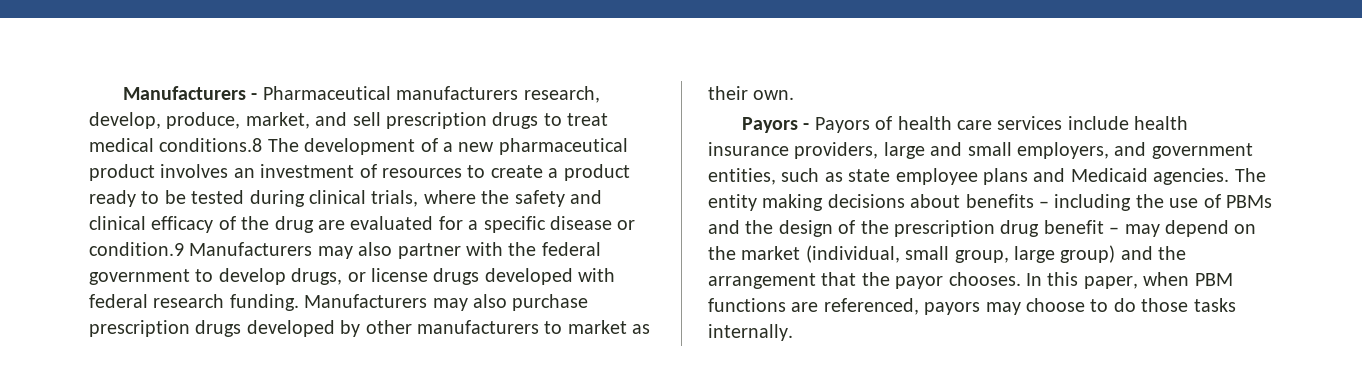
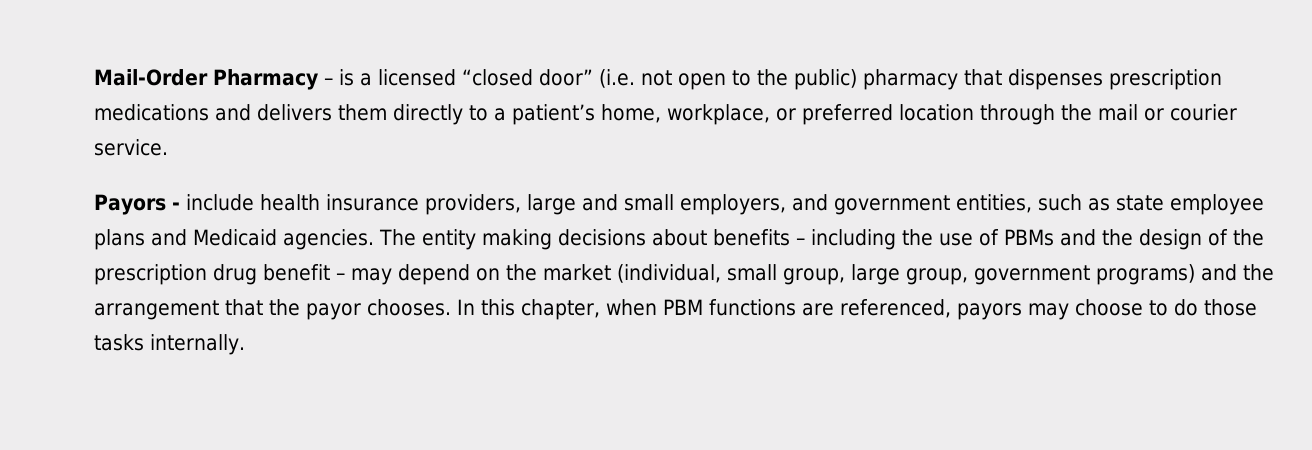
[123,86,600,103] [89,112,609,129] [89,138,628,155] [89,164,630,181] [89,190,602,207] [89,216,636,233] [89,242,601,259] [89,268,616,285] [89,294,589,311] [89,320,651,337] [708,86,795,100] [742,116,1063,133] Manufacturers - Pharmaceutical manufacturers research, develop, produce, market, and sell prescription drugs to treat medical conditions.8 The development of a new pharmaceutical product involves an investment of resources to create a product ready to be tested during clinical trials, where the safety and clinical efficacy of the drug are evaluated for a specific disease or condition.9 Manufacturers may also partner with the federal government to develop drugs, or license drugs developed with federal research funding. Manufacturers may also purchase prescription drugs developed by other manufacturers to market as their own. // Payors - Payors of health care services -> [94,69,1223,90] [94,104,1237,125] [94,139,168,156] [94,194,180,215] Mail-Order Pharmacy – is a licensed “closed door” (i.e. not open to the public) pharmacy that dispenses prescription medications and delivers them directly to a patient’s home, workplace, or preferred location through the mail or courier service. // Payors -
[1060,245,1116,263] group) -> [905,264,1195,285] group, government programs)
[1083,276,1138,289] paper, -> [521,299,600,320] chapter,

